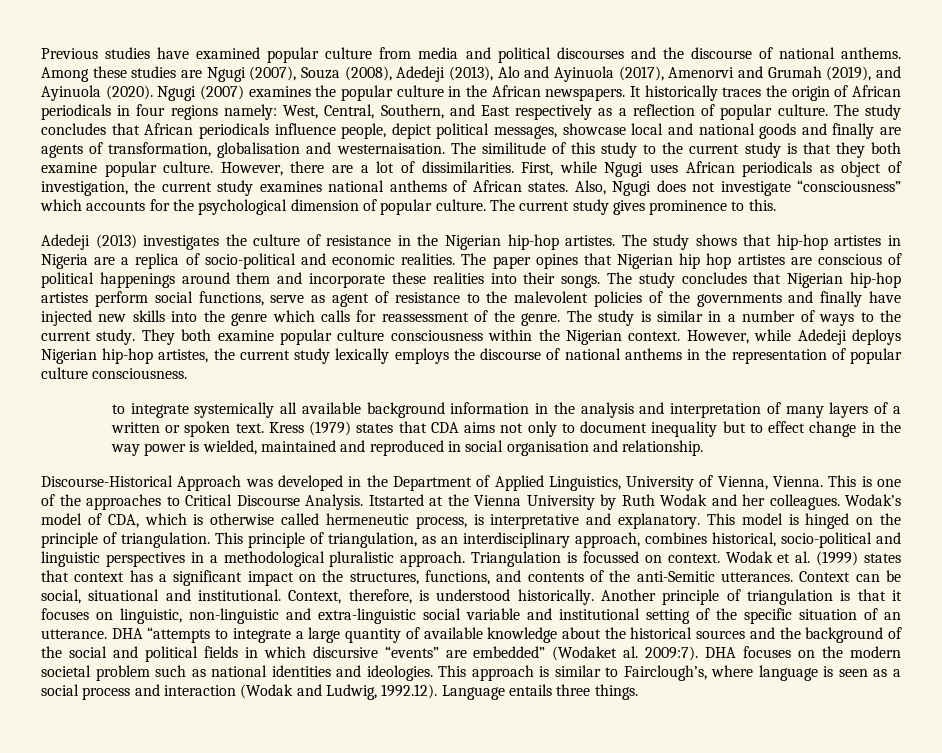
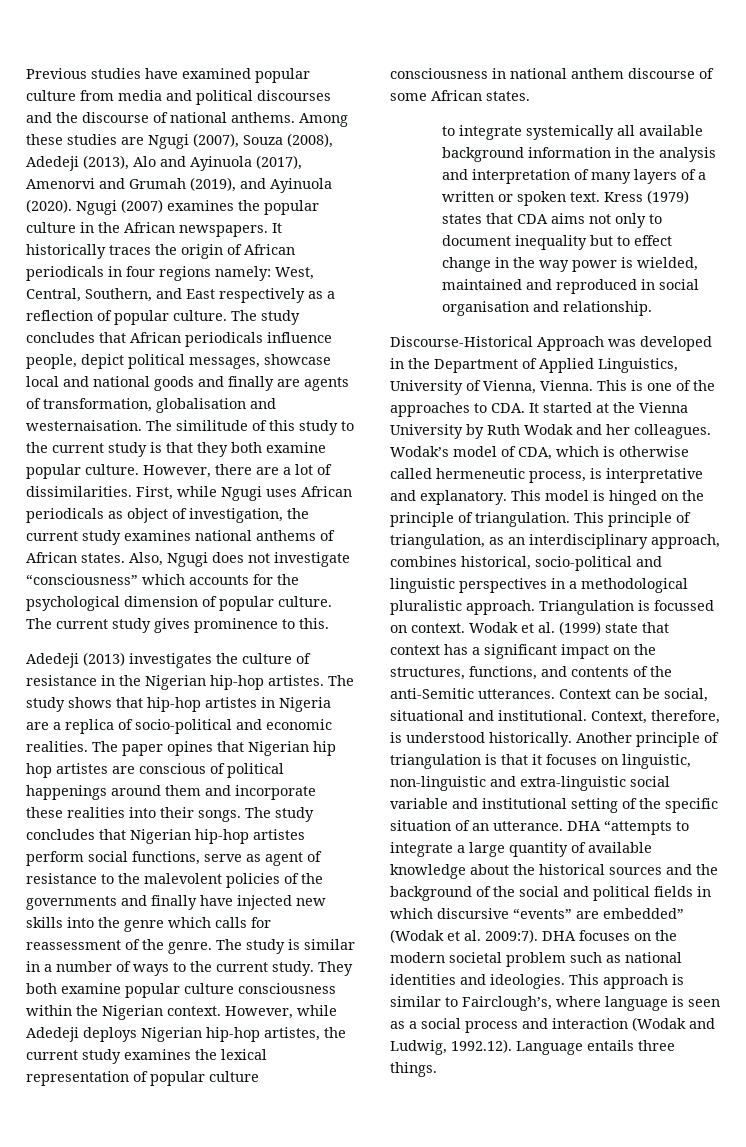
[335,348,903,364] [41,367,188,379] lexically employs the discourse of national anthems in the representation of popular culture consciousness. -> [124,1049,267,1060] [26,1071,259,1086] [390,68,714,79] [390,90,530,101] examines the lexical representation of popular culture consciousness in national anthem discourse of some African states.
[185,494,424,510] Critical Discourse Analysis. Itstarted -> [491,402,592,413] CDA. It started
[864,553,901,563] states -> [605,623,638,633] state
[552,646,618,661] (Wodaket -> [390,929,460,943] (Wodak et

